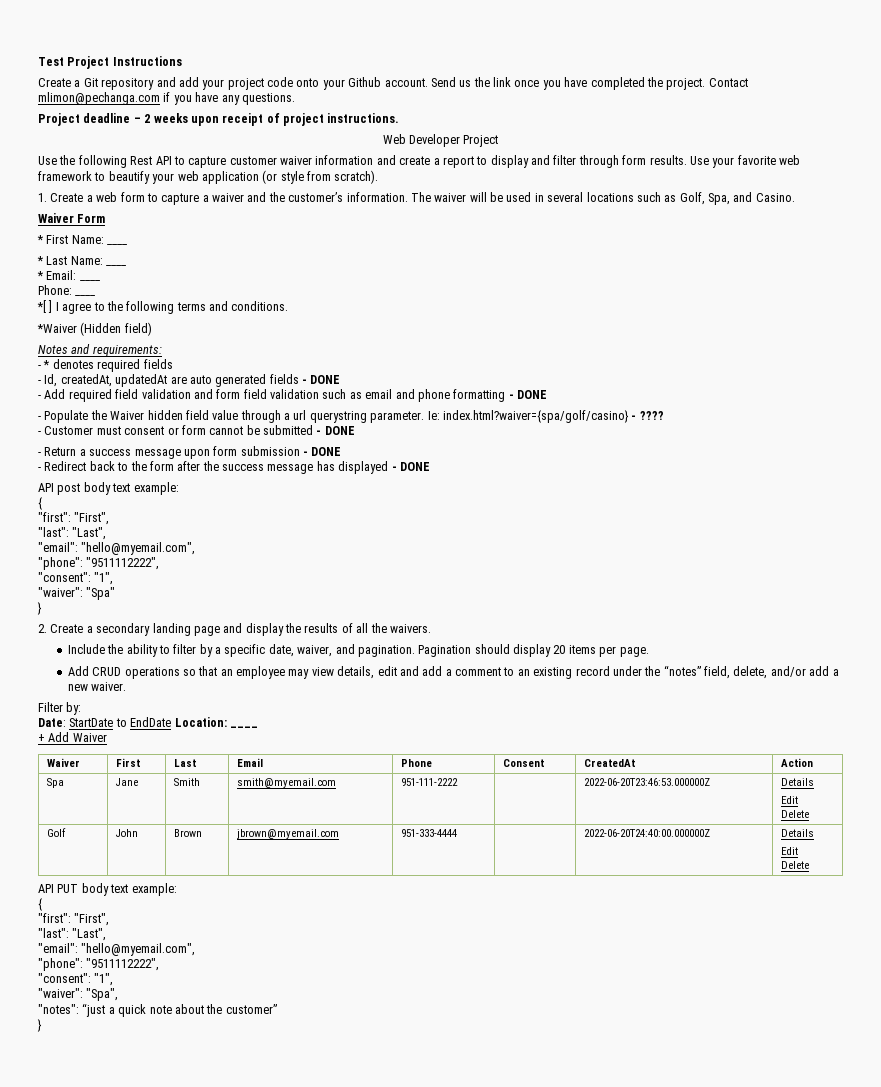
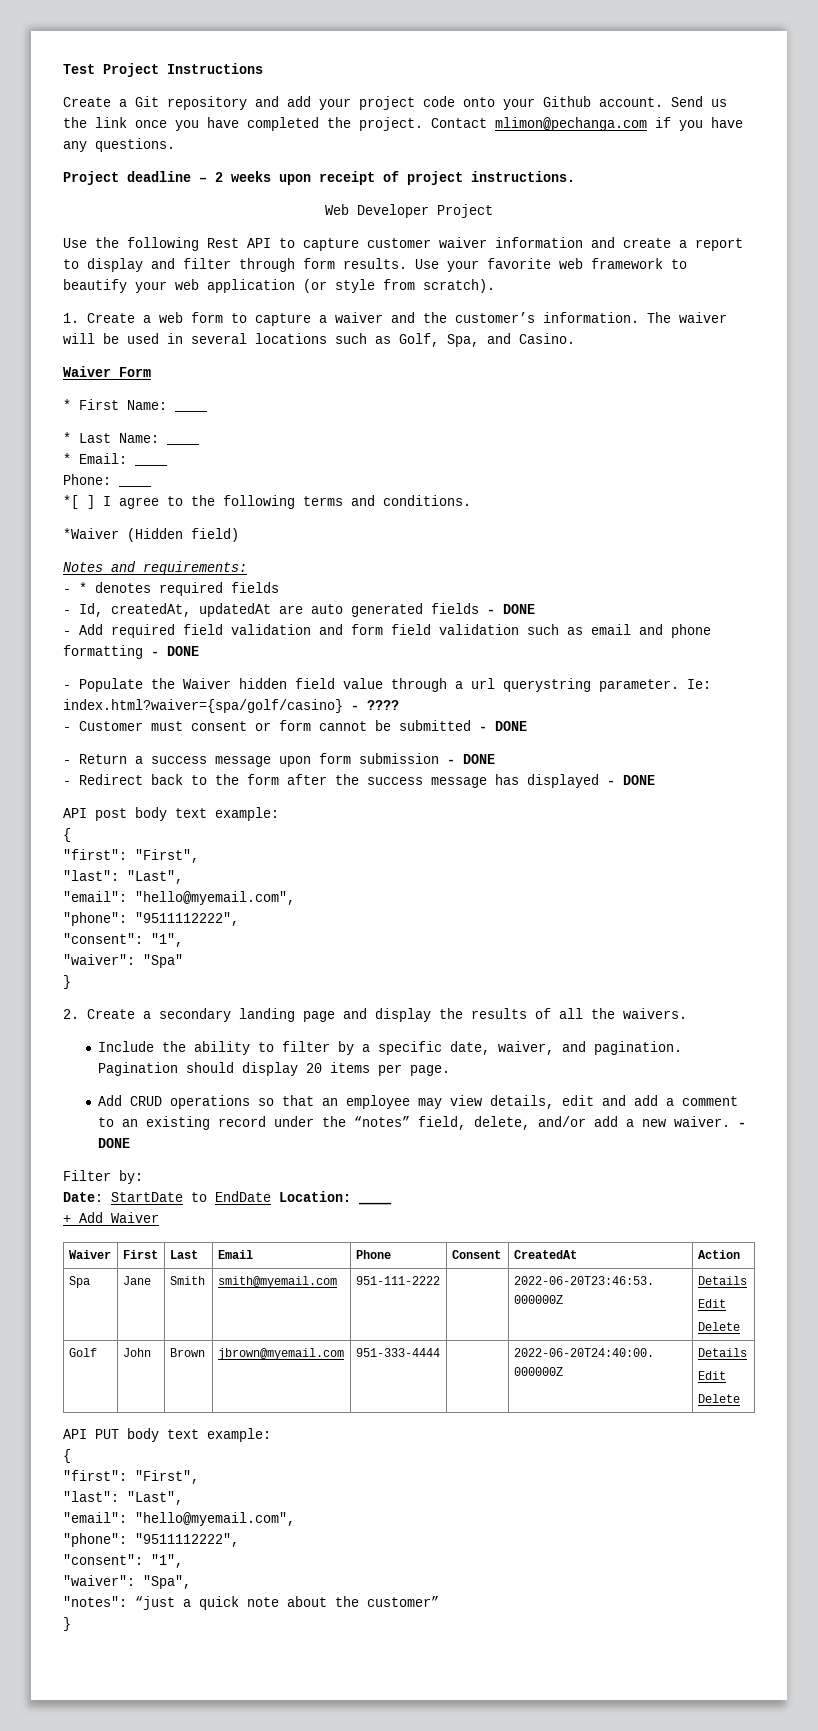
(127, 686) none -> [738,1122,747,1127] [98,1138,131,1148] - DONE

